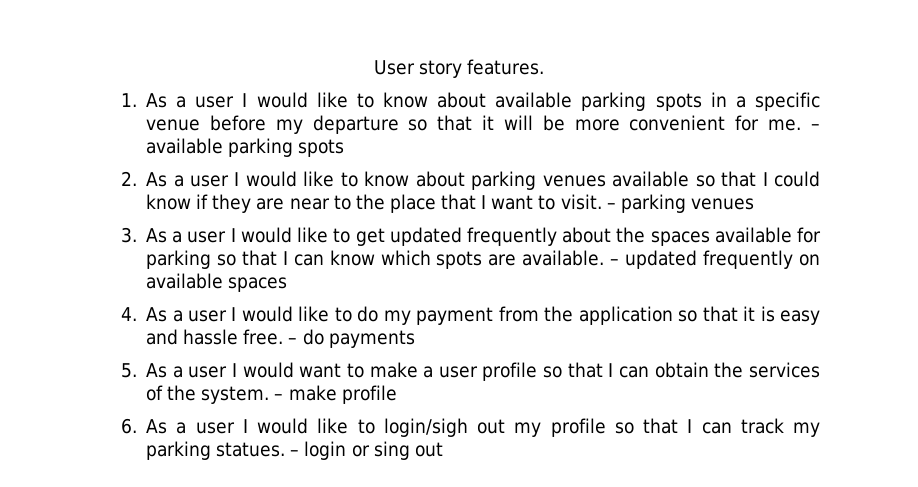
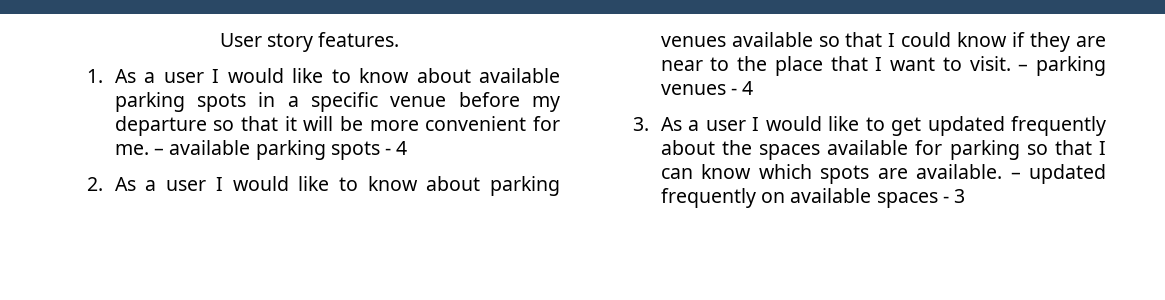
(345, 148) none -> [385,141,408,155] - 4
(754, 204) none -> [730,81,754,95] - 4
[120,306,820,325] [146,329,415,348] [120,362,820,381] [146,385,397,404] [120,418,820,437] [146,441,443,460] // 4. As a user I would like to do my payment from the application so that it is easy and hassle free. – do payments // 5. As a user I would want to make a user profile so that I can obtain the services of the system. – make profile // 6. As a user I would like to login/sigh out my profile so that I can track my parking statues. – login or sing out -> [942,189,966,203] - 3

